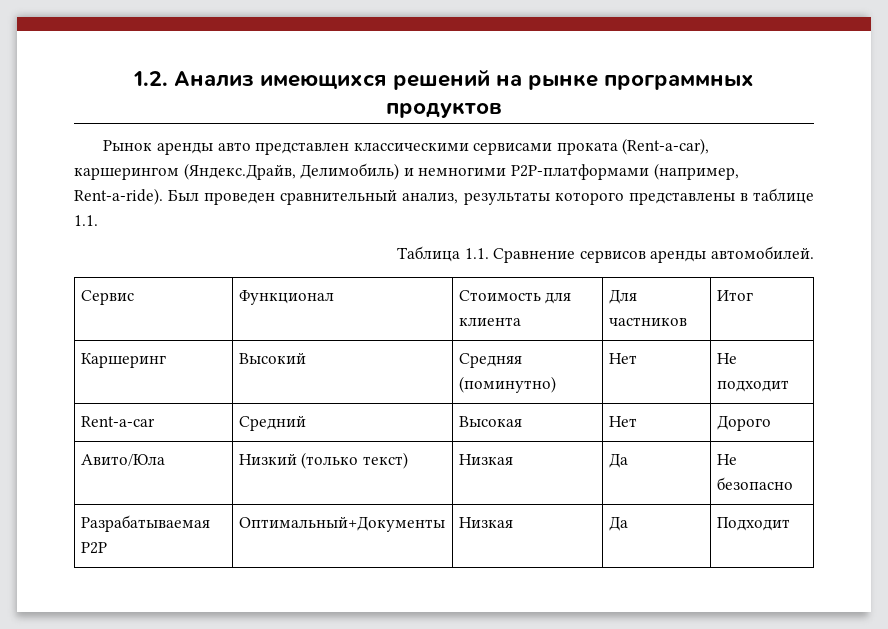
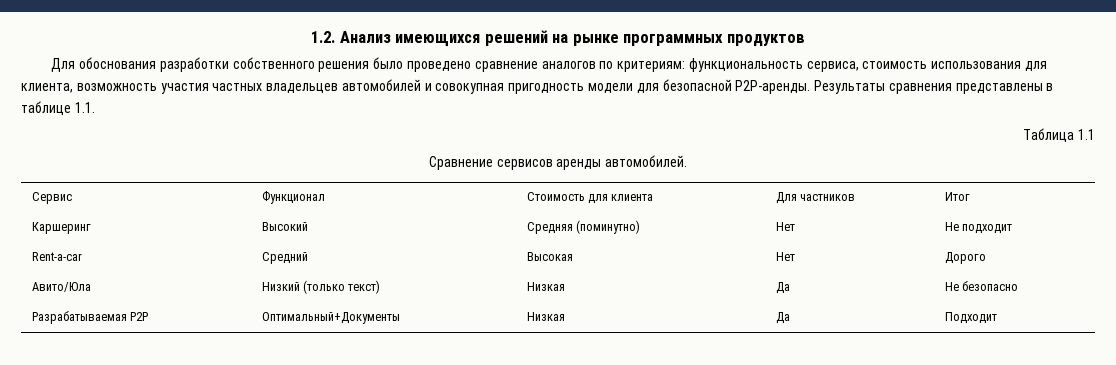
[103,138,710,155] [74,163,739,180] [74,188,624,205] Рынок аренды авто представлен классическими сервисами проката (Rent-a-car), каршерингом (Яндекс.Драйв, Делимобиль) и немногими P2P-платформами (например, Rent-a-ride). Был проведен сравнительный анализ, результаты которого -> [51,57,1047,72] [21,79,952,94] Для обоснования разработки собственного решения было проведено сравнение аналогов по критериям: функциональность сервиса, стоимость использования для клиента, возможность участия частных владельцев автомобилей и совокупная пригодность модели для безопасной P2P-аренды. Результаты сравнения
[464,248,489,259] 1.1. -> [1078,129,1095,140] 1.1 //

